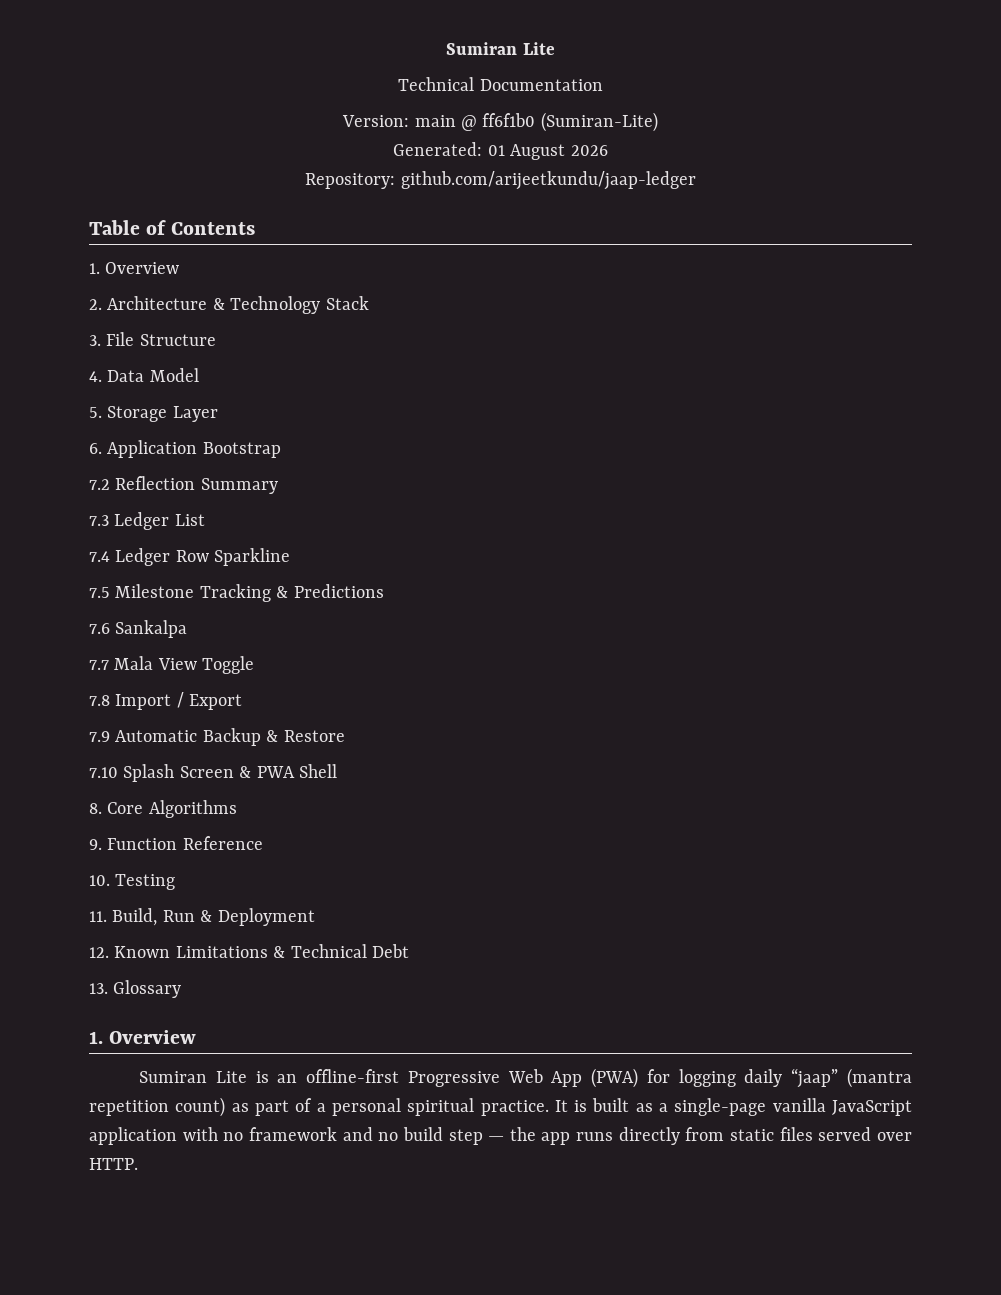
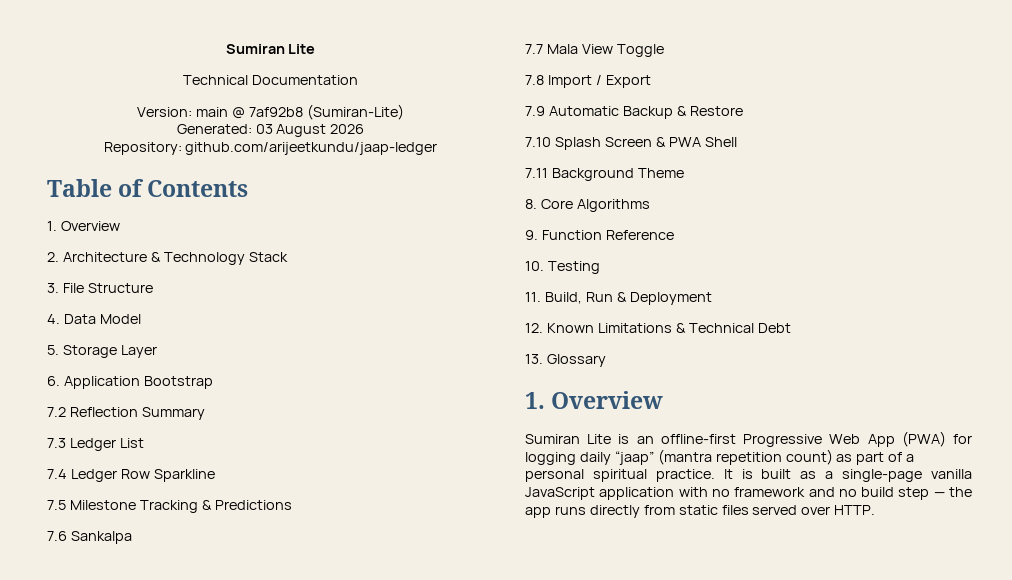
[482,113,536,127] ff6f1b0 -> [248,107,303,117] 7af92b8
[487,145,505,156] 01 -> [255,124,273,134] 03
(337, 771) none -> [525,168,684,181] // 7.11 Background Theme

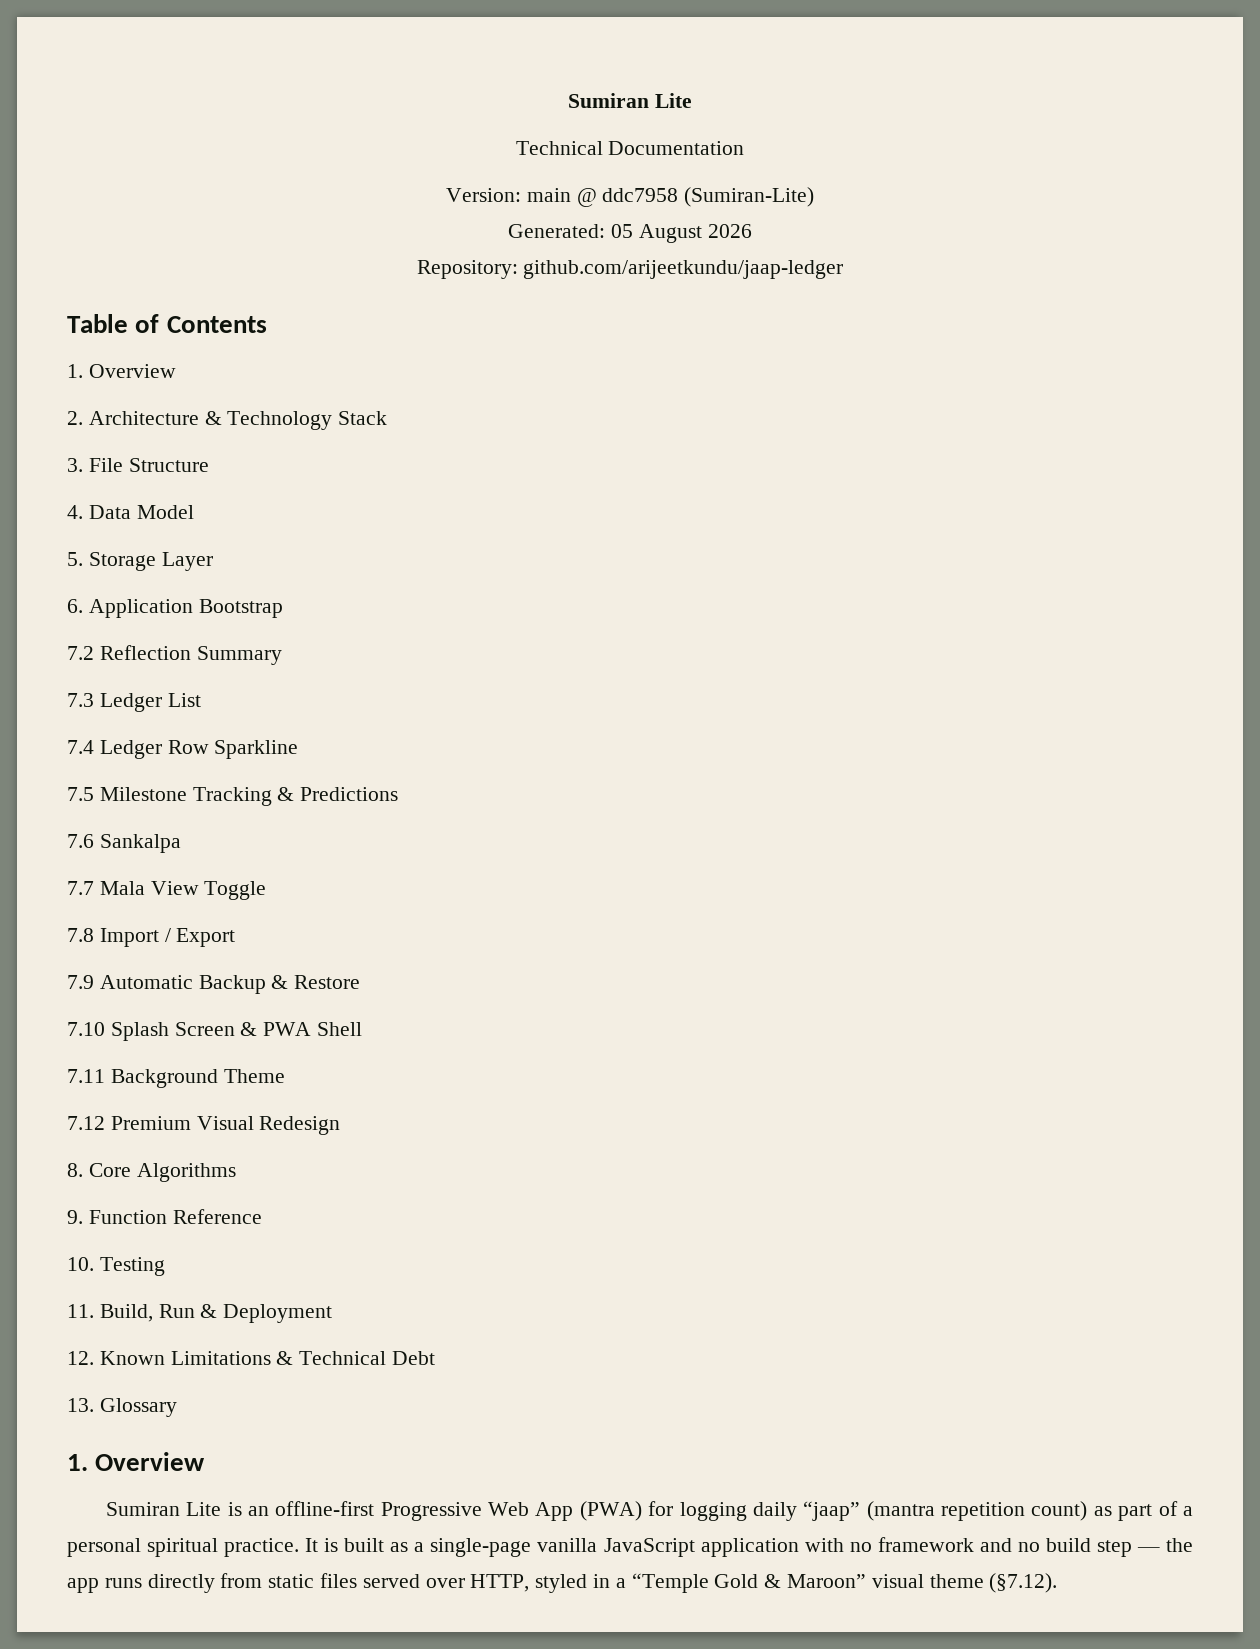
[248,107,303,117] 7af92b8 -> [602,188,679,202] ddc7958
[255,124,273,134] 03 -> [611,224,634,238] 05
(684, 173) none -> [67,1116,341,1135] // 7.12 Premium Visual Redesign
[834,505,876,515] HTTP. -> [470,1573,1058,1593] HTTP, styled in a “Temple Gold & Maroon” visual theme (§7.12).

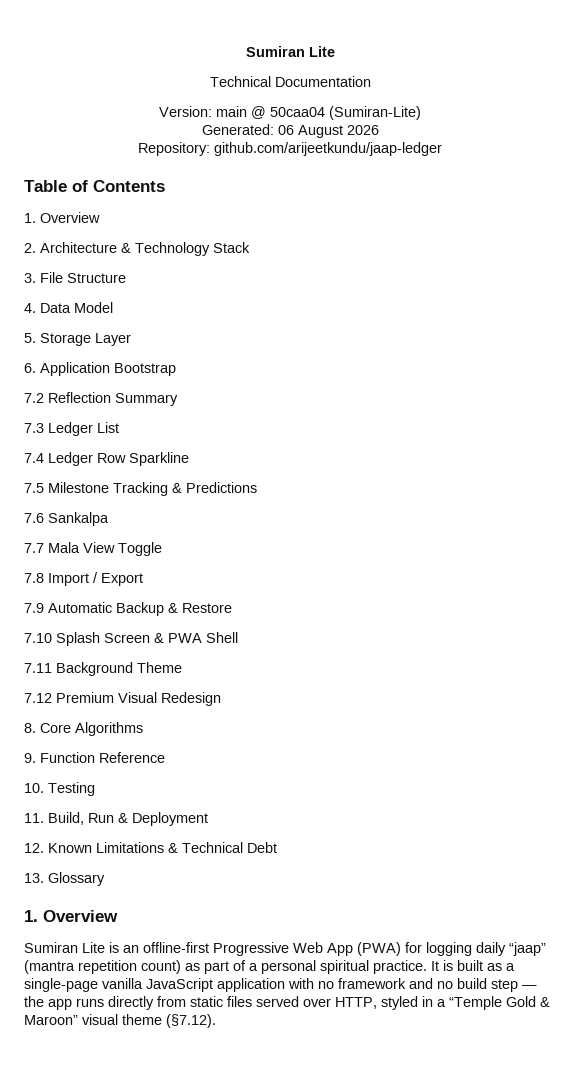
[602,188,679,202] ddc7958 -> [270,107,325,117] 50caa04
[611,224,634,238] 05 -> [277,125,294,135] 06

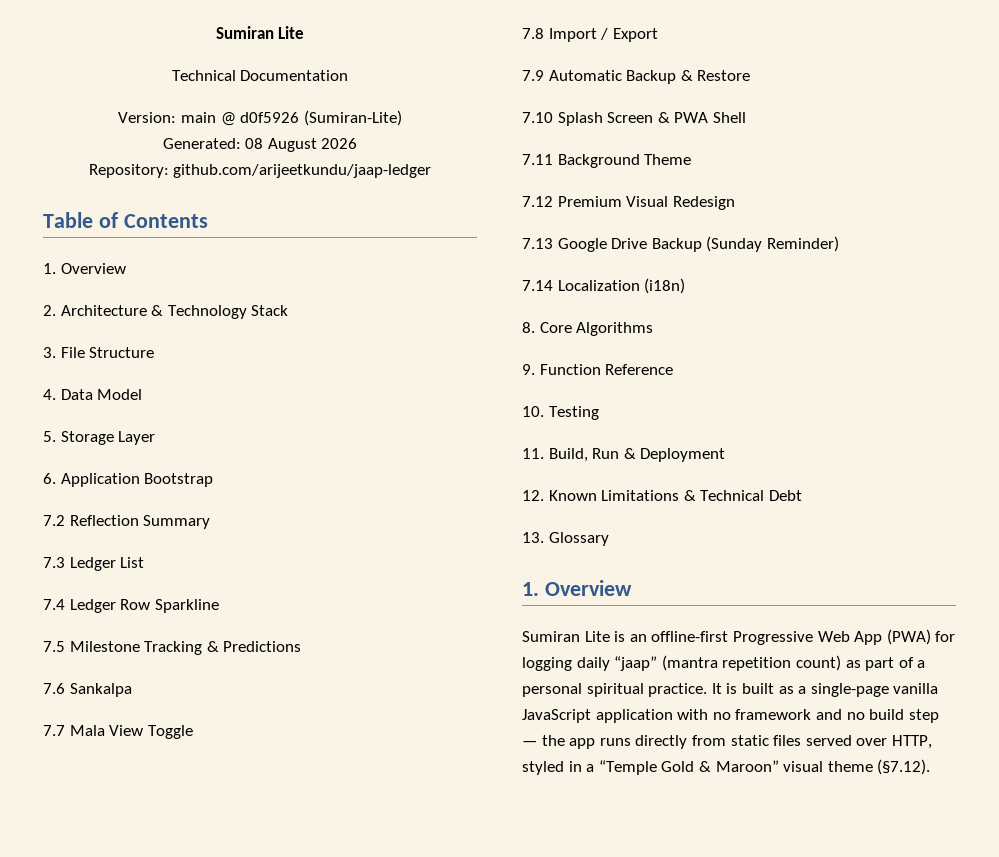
[270,107,325,117] 50caa04 -> [240,112,300,123] d0f5926
[277,125,294,135] 06 -> [245,138,264,149] 08
(221, 699) none -> [522,236,839,252] [522,278,686,294] // 7.13 Google Drive Backup (Sunday Reminder) // 7.14 Localization (i18n)

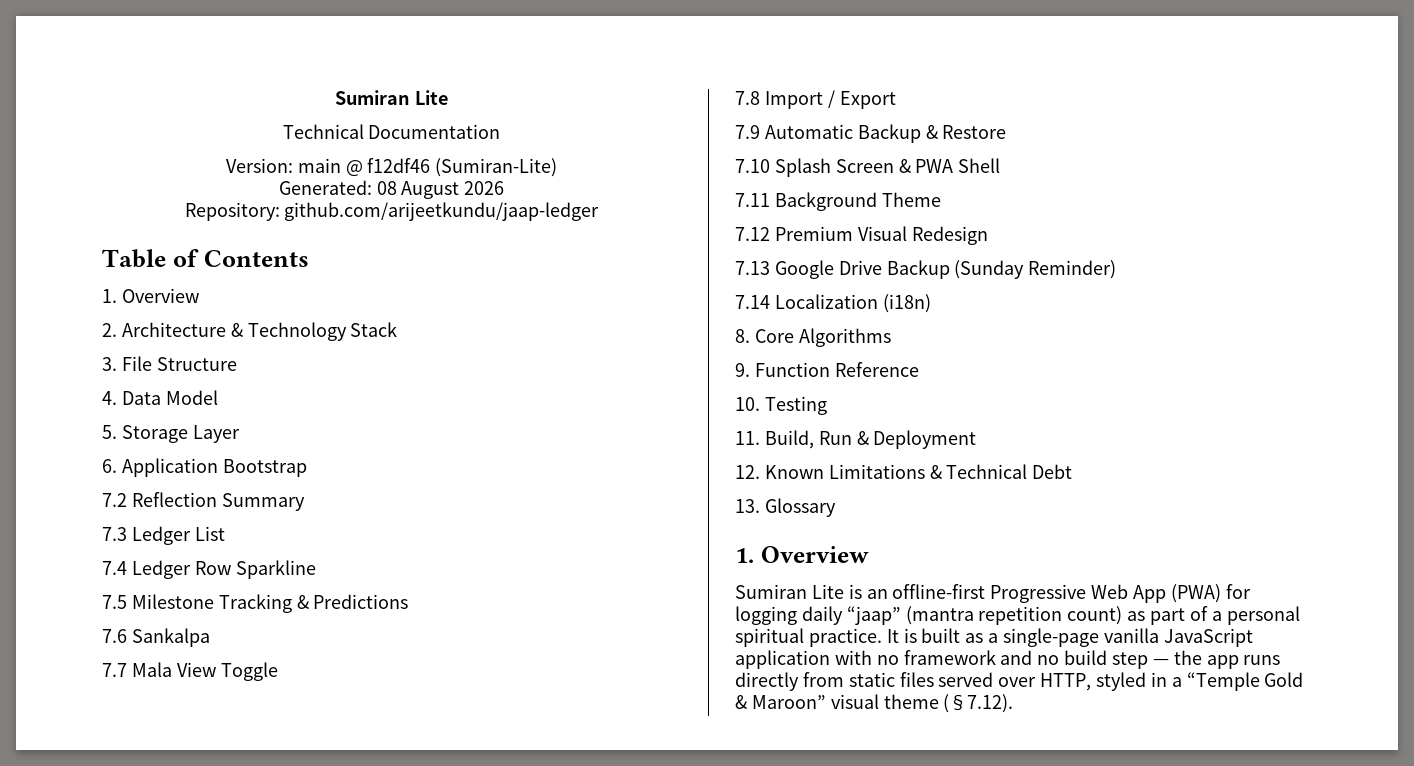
[240,112,300,123] d0f5926 -> [367,158,431,173] f12df46

